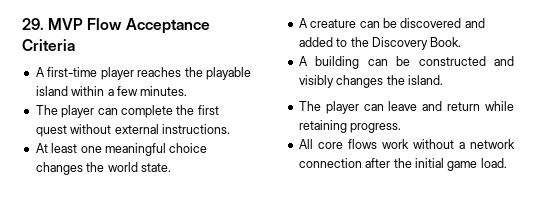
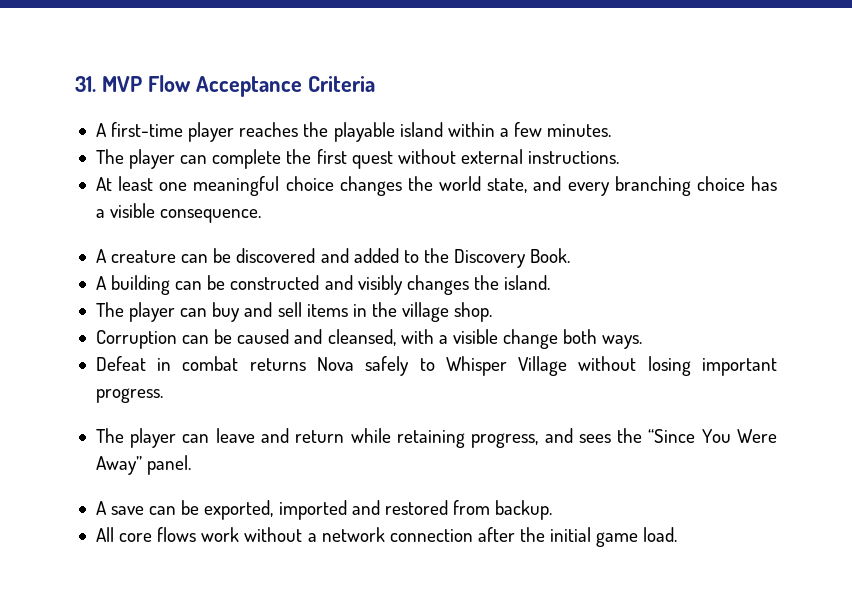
[22,18,44,30] 29. -> [75,76,96,92] 31.
[140,163,171,172] state. -> [487,176,777,196] [95,203,262,223] state, and every branching choice has a visible consequence.
(443, 80) none -> [95,302,493,322] [95,329,643,349] [95,356,777,376] [95,388,163,403] // The player can buy and sell items in the village shop. // Corruption can be caused and cleansed, with a visible change both ways. // Defeat in combat returns Nova safely to Whisper Village without losing important progress.
[350,123,402,133] progress. -> [471,428,777,448] [95,455,192,475] [95,500,553,520] progress, and sees the “Since You Were Away” panel. // A save can be exported, imported and restored from backup.

